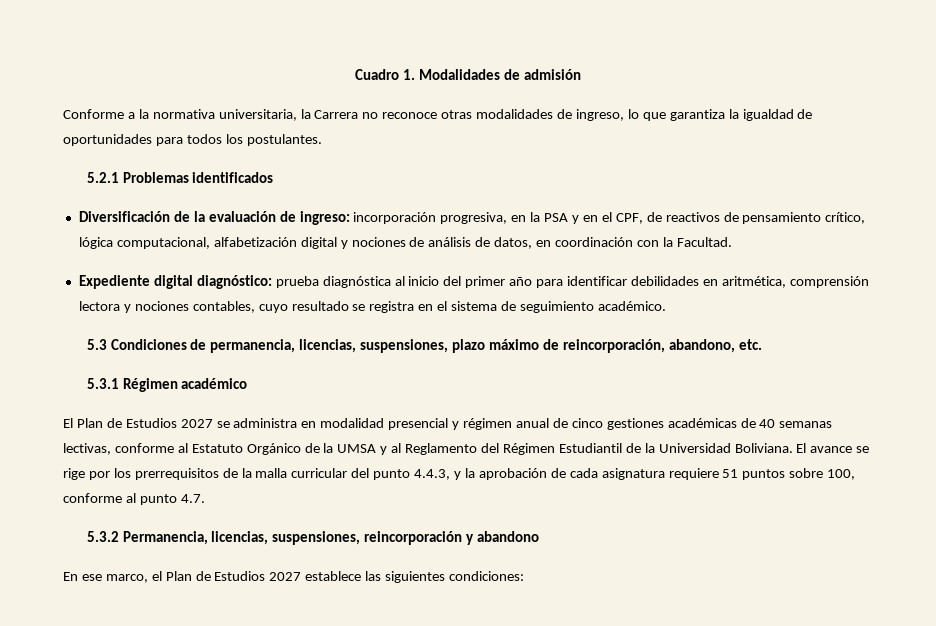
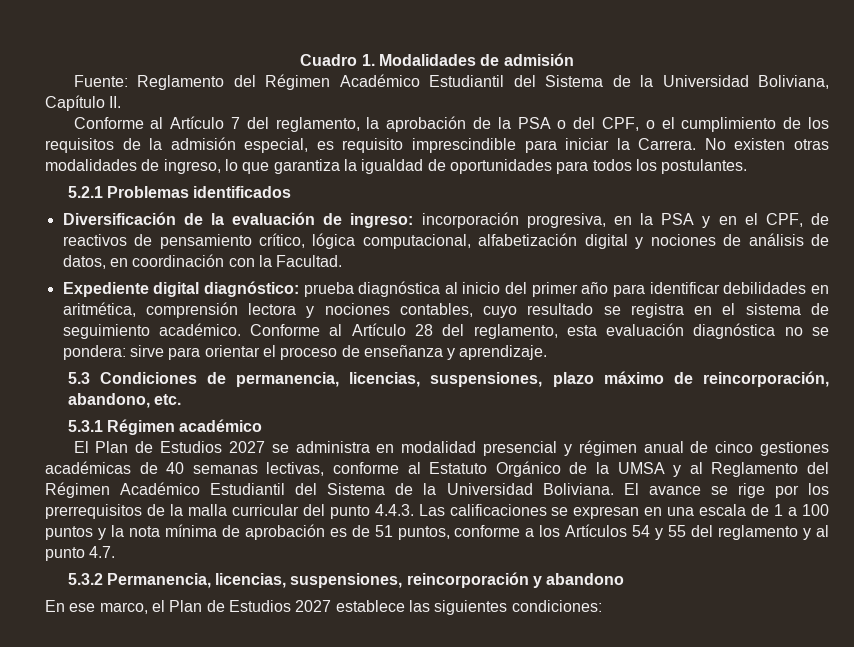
[63,109,438,121] Conforme a la normativa universitaria, la Carrera no reconoce -> [73,74,830,90] [45,95,122,111] [73,116,830,132] [45,137,786,153] Fuente: Reglamento del Régimen Académico Estudiantil del Sistema de la Universidad Boliviana, Capítulo II. // Conforme al Artículo 7 del reglamento, la aprobación de la PSA o del CPF, o el cumplimiento de los requisitos de la admisión especial, es requisito imprescindible para iniciar la Carrera. No existen
(666, 306) none -> [250,323,829,339] [62,345,548,360] Conforme al Artículo 28 del reglamento, esta evaluación diagnóstica no se pondera: sirve para orientar el proceso de enseñanza y aprendizaje.
[558,443,622,453] Estudiantil -> [120,482,386,495] Académico Estudiantil del Sistema
[414,468,856,480] [63,493,122,503] 4.4.3, y la aprobación de cada asignatura requiere 51 puntos sobre 100, conforme -> [374,504,830,519] [45,524,812,540] 4.4.3. Las calificaciones se expresan en una escala de 1 a 100 puntos y la nota mínima de aprobación es de 51 puntos, conforme a los Artículos 54 y 55 del reglamento y

